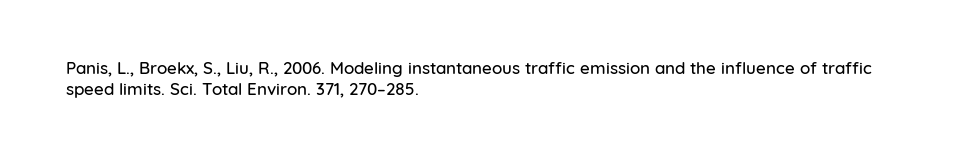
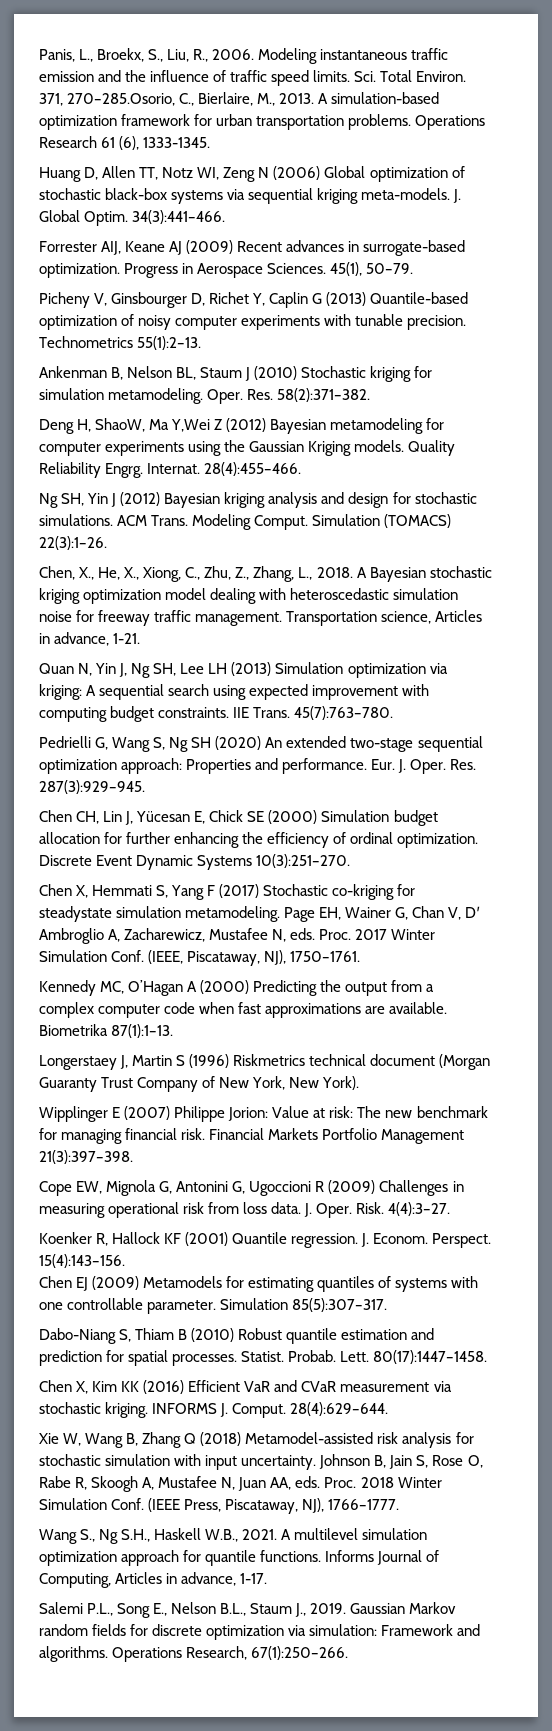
[349,83,419,95] 270–285. -> [67,92,440,106] [39,114,486,130] [39,136,211,150] [39,166,465,182] [39,188,462,204] [39,210,226,226] [39,240,466,256] [39,262,414,278] [39,292,469,308] [39,314,467,330] [39,336,202,350] [39,366,433,382] [39,388,371,404] [39,418,445,434] [39,440,456,456] [39,462,302,478] [39,492,477,508] [39,514,452,530] [39,536,107,550] [39,566,492,582] [39,588,459,604] [39,610,483,626] [39,632,141,646] [39,662,448,678] [39,684,430,700] [39,706,394,722] [39,736,483,752] [39,758,477,774] [39,780,145,794] [39,810,438,826] [39,832,479,848] [39,854,351,870] [39,884,416,900] [39,906,481,922] [39,928,436,944] [39,950,361,966] [39,980,435,996] [39,1002,448,1018] [39,1024,174,1038] [39,1054,491,1070] [39,1076,360,1092] [39,1106,488,1122] [39,1128,465,1144] [39,1150,133,1164] [39,1180,464,1196] [39,1202,451,1218] [39,1232,492,1248] [39,1254,125,1268] [39,1276,479,1292] [39,1298,388,1314] [39,1328,435,1344] [39,1350,488,1366] [39,1380,452,1394] [39,1402,389,1418] [39,1432,474,1448] [39,1454,483,1470] [39,1476,442,1492] [39,1498,400,1514] [39,1528,428,1544] [39,1550,440,1566] [39,1572,268,1588] [39,1602,457,1618] [39,1624,481,1640] [39,1646,349,1662] 270–285.Osorio, C., Bierlaire, M., 2013. A simulation-based optimization framework for urban transportation problems. Operations Research 61 (6), 1333-1345. // Huang D, Allen TT, Notz WI, Zeng N (2006) Global optimization of stochastic black-box systems via sequential kriging meta-models. J. Global Optim. 34(3):441–466. // Forrester AIJ, Keane AJ (2009) Recent advances in surrogate-based optimization. Progress in Aerospace Sciences. 45(1), 50–79. // Picheny V, Ginsbourger D, Richet Y, Caplin G (2013) Quantile-based optimization of noisy computer experiments with tunable precision. Technometrics 55(1):2–13. // Ankenman B, Nelson BL, Staum J (2010) Stochastic kriging for simulation metamodeling. Oper. Res. 58(2):371–382. // Deng H, ShaoW, Ma Y,Wei Z (2012) Bayesian metamodeling for computer experiments using the Gaussian Kriging models. Quality Reliability Engrg. Internat. 28(4):455–466. // Ng SH, Yin J (2012) Bayesian kriging analysis and design for stochastic simulations. ACM Trans. Modeling Comput. Simulation (TOMACS) 22(3):1–26. // Chen, X., He, X., Xiong, C., Zhu, Z., Zhang, L., 2018. A Bayesian stochastic kriging optimization model dealing with heteroscedastic simulation noise for freeway traffic management. Transportation science, Articles in advance, 1-21. // Quan N, Yin J, Ng SH, Lee LH (2013) Simulation optimization via kriging: A sequential search using expected improvement with computing budget constraints. IIE Trans. 45(7):763–780. // Pedrielli G, Wang S, Ng SH (2020) An extended two-stage sequential optimization approach: Properties and performance. Eur. J. Oper. Res. 287(3):929–945. // Chen CH, Lin J, Yücesan E, Chick SE (2000) Simulation budget allocation for further enhancing the efficiency of ordinal optimization. Discrete Event Dynamic Systems 10(3):251–270. // Chen X, Hemmati S, Yang F (2017) Stochastic co-kriging for steadystate simulation metamodeling. Page EH, Wainer G, Chan V, D' Ambroglio A, Zacharewicz, Mustafee N, eds. Proc. 2017 Winter Simulation Conf. (IEEE, Piscataway, NJ), 1750–1761. // Kennedy MC, O’Hagan A (2000) Predicting the output from a complex computer code when fast approximations are available. Biometrika 87(1):1–13. // Longerstaey J, Martin S (1996) Riskmetrics technical document (Morgan Guaranty Trust Company of New York, New York). // Wipplinger E (2007) Philippe Jorion: Value at risk: The new benchmark for managing financial risk. Financial Markets Portfolio Management 21(3):397–398. // Cope EW, Mignola G, Antonini G, Ugoccioni R (2009) Challenges in measuring operational risk from loss data. J. Oper. Risk. 4(4):3–27. // Koenker R, Hallock KF (2001) Quantile regression. J. Econom. Perspect. 15(4):143–156. // Chen EJ (2009) Metamodels for estimating quantiles of systems with one controllable parameter. Simulation 85(5):307–317. // Dabo-Niang S, Thiam B (2010) Robust quantile estimation and prediction for spatial processes. Statist. Probab. Lett. 80(17):1447–1458. // Chen X, Kim KK (2016) Efficient VaR and CVaR measurement via stochastic kriging. INFORMS J. Comput. 28(4):629–644. // Xie W, Wang B, Zhang Q (2018) Metamodel-assisted risk analysis for stochastic simulation with input uncertainty. Johnson B, Jain S, Rose O, Rabe R, Skoogh A, Mustafee N, Juan AA, eds. Proc. 2018 Winter Simulation Conf. (IEEE Press, Piscataway, NJ), 1766–1777. // Wang S., Ng S.H., Haskell W.B., 2021. A multilevel simulation optimization approach for quantile functions. Informs Journal of Computing, Articles in advance, 1-17. // Salemi P.L., Song E., Nelson B.L., Staum J., 2019. Gaussian Markov random fields for discrete optimization via simulation: Framework and algorithms. Operations Research, 67(1):250–266.

